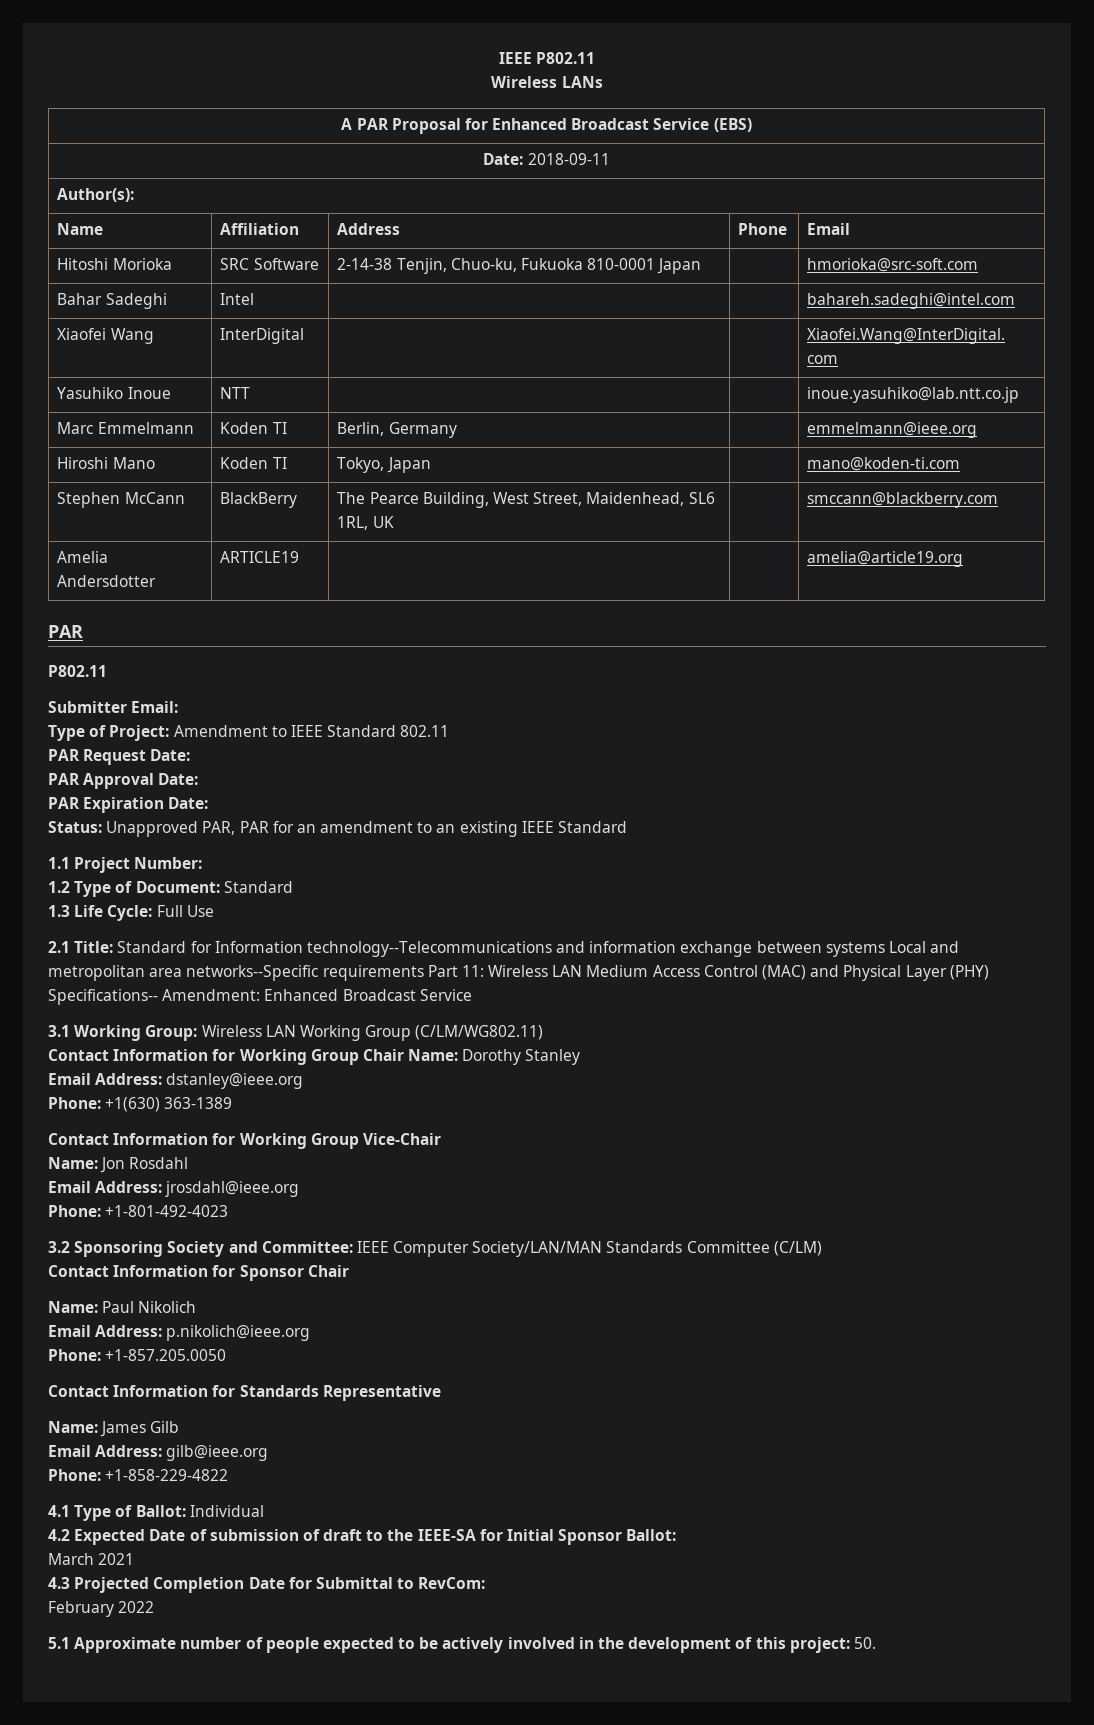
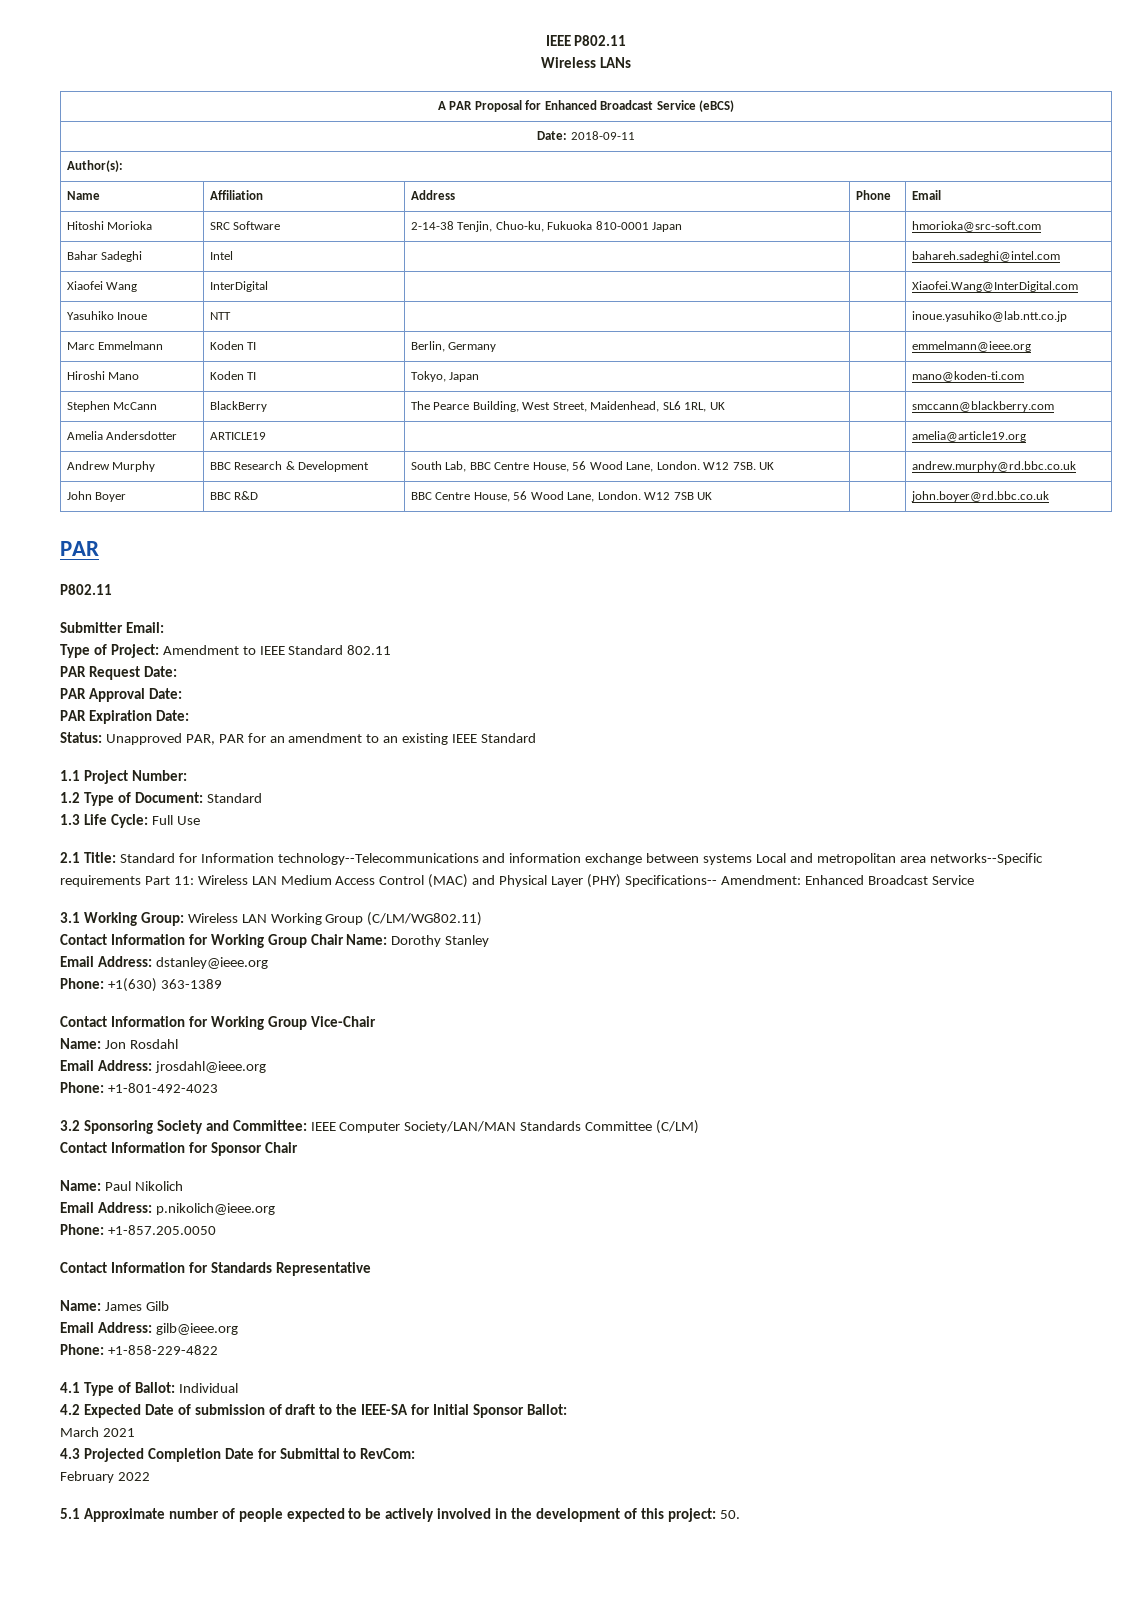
[713,118,752,132] (EBS) -> [699,100,735,112] (eBCS)
(964, 559) none -> [66,461,156,472] [209,461,370,472] [410,461,775,472] [911,461,1076,472] [66,491,127,502] [209,491,259,500] [410,491,713,502] [910,491,1049,502] // Andrew Murphy | BBC Research & Development | South Lab, BBC Centre House, 56 Wood Lane, London. W12 7SB. UK | | andrew.murphy@rd.bbc.co.uk // John Boyer | BBC R&D | BBC Centre House, 56 Wood Lane, London. W12 7SB UK | | john.boyer@rd.bbc.co.uk

